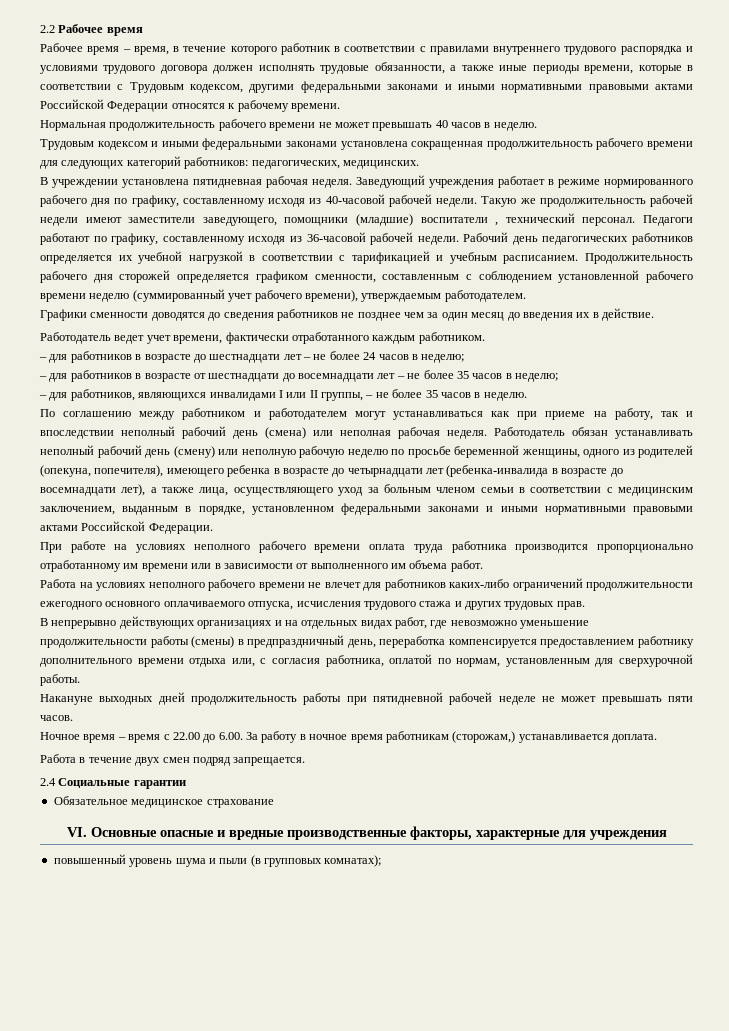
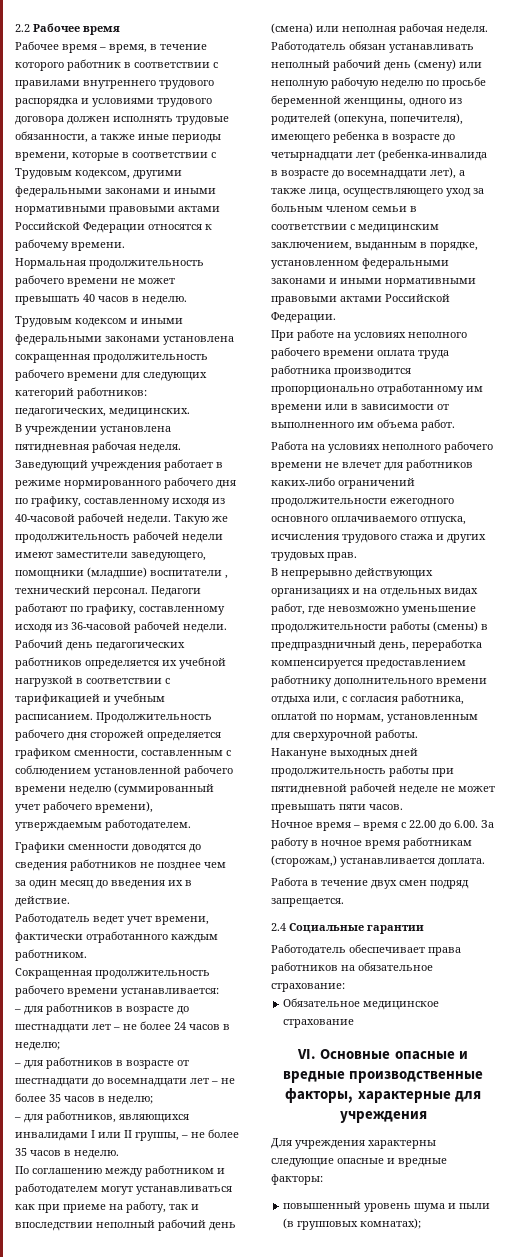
(485, 338) none -> [15,968,210,979] [15,985,219,997] // Сокращенная продолжительность рабочего времени устанавливается:
(186, 784) none -> [271,944,461,956] [271,962,433,974] [271,983,345,992] // Работодатель обеспечивает права работников на обязательное страхование:
(667, 835) none -> [271,1138,436,1149] [271,1158,447,1167] [271,1174,323,1185] // Для учреждения характерны следующие опасные и вредные факторы:

